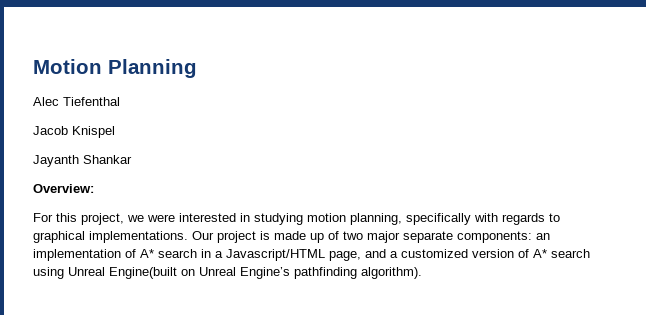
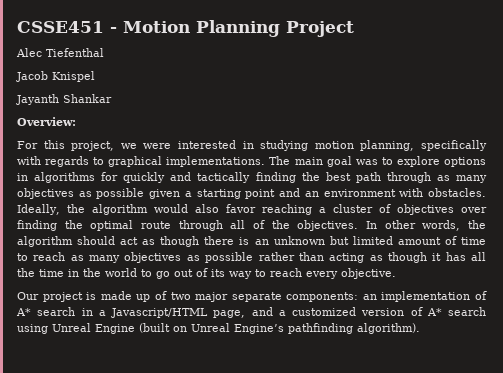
(33, 66) none -> [17,21,117,33] CSSE451 -
(197, 68) none -> [286,21,354,37] Project
(188, 237) none -> [269,156,486,167] [17,172,487,183] [17,188,487,199] [17,204,487,215] [17,220,487,231] [17,236,487,247] [17,252,486,263] [17,268,396,279] The main goal was to explore options in algorithms for quickly and tactically finding the best path through as many objectives as possible given a starting point and an environment with obstacles. Ideally, the algorithm would also favor reaching a cluster of objectives over finding the optimal route through all of the objectives. In other words, the algorithm should act as though there is an unknown but limited amount of time to reach as many objectives as possible rather than acting as though it has all the time in the world to go out of its way to reach every objective. //
[109,267,177,279] Engine(built -> [95,323,170,334] Engine (built

